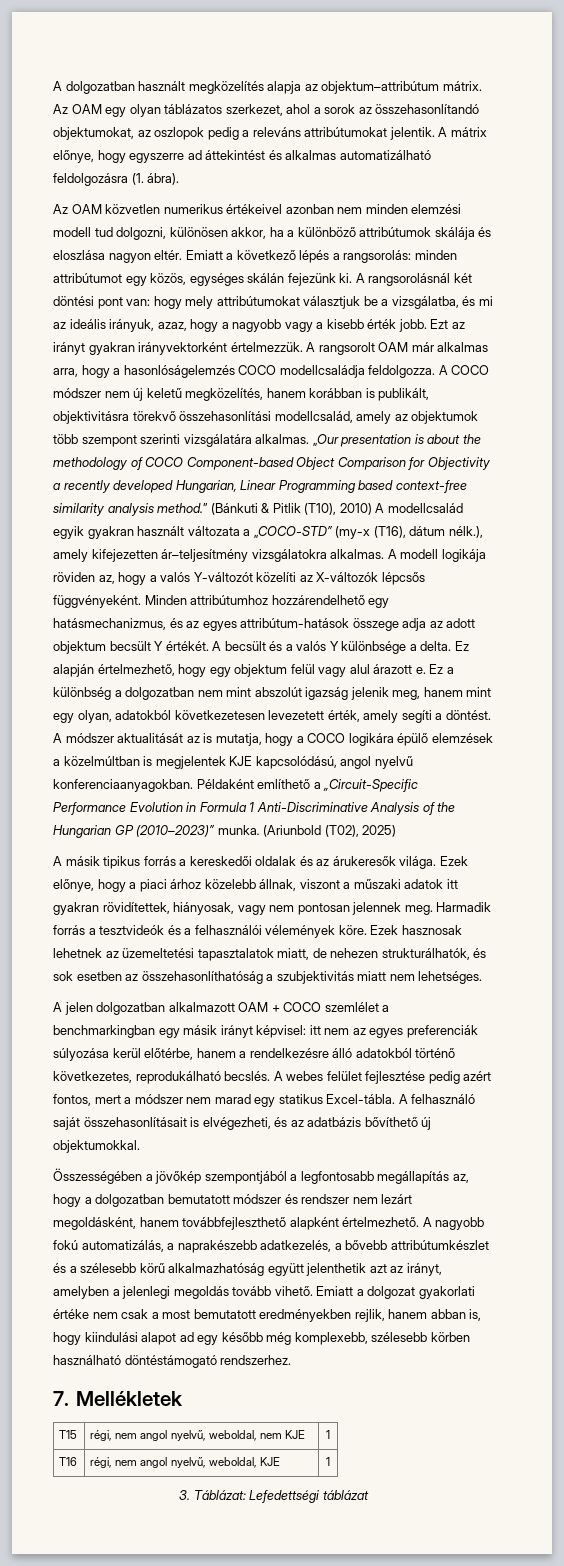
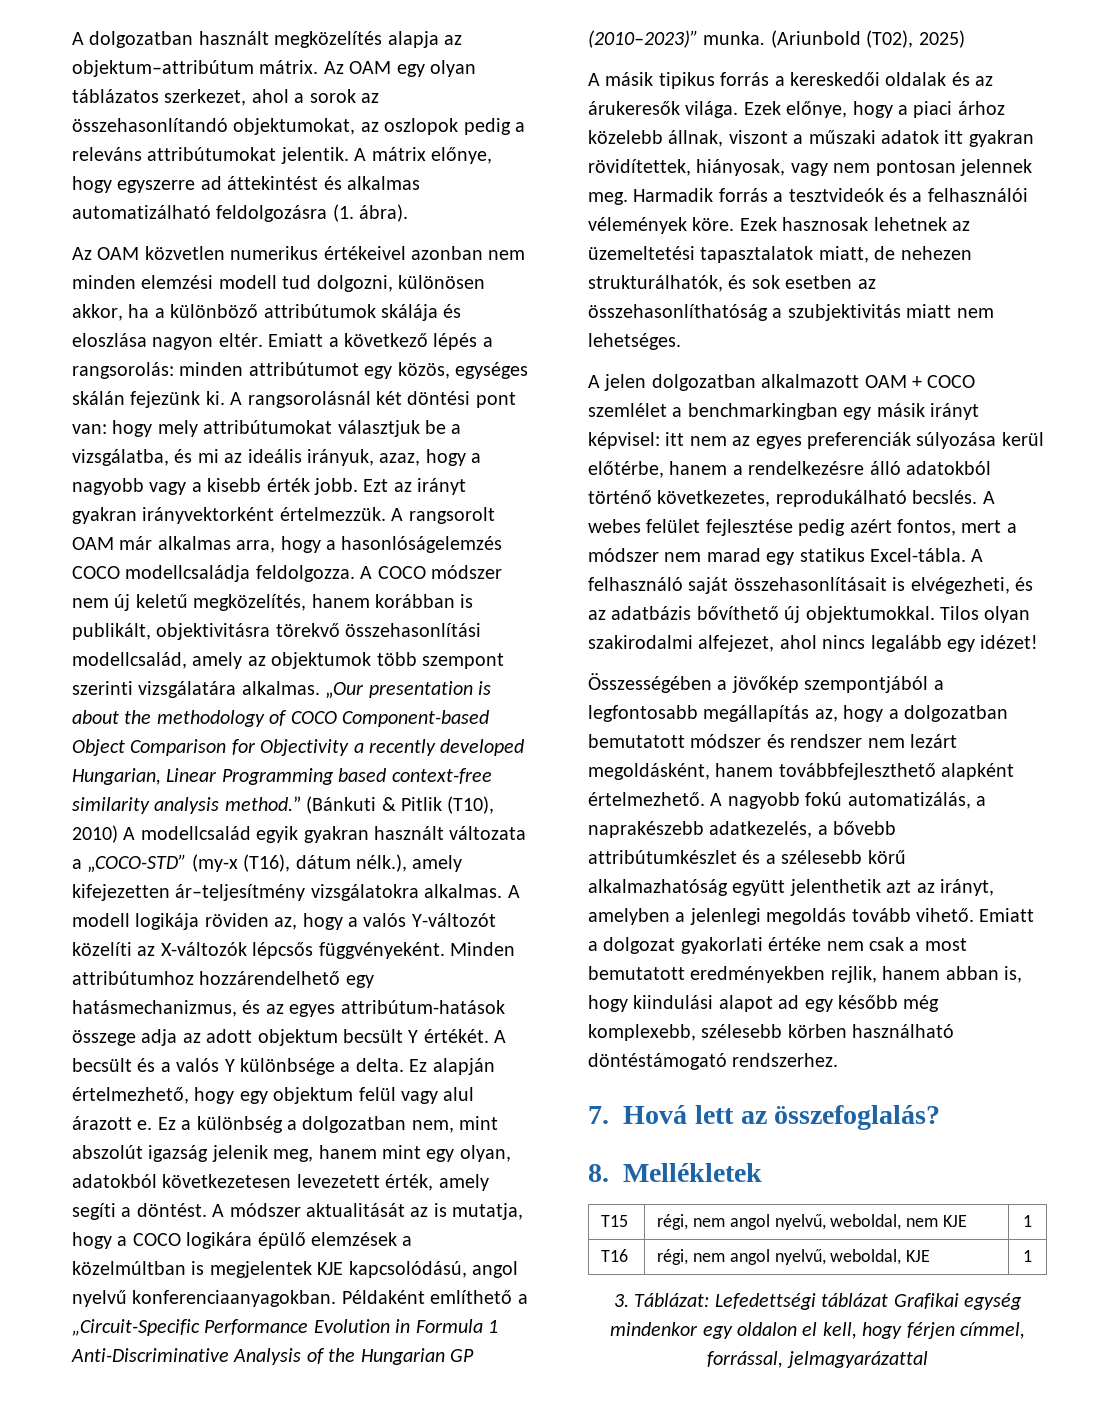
[197,690,223,697] nem -> [411,1120,454,1133] nem,
(140, 1146) none -> [940,606,1031,623] [588,635,1039,652] Tilos olyan szakirodalmi alfejezet, ahol nincs legalább egy idézet!
(69, 1398) none -> [623,1105,941,1130] [588,1164,609,1182] Hová lett az összefoglalás? // 8.
(369, 1495) none -> [893,1293,1022,1310] [610,1322,1025,1339] [707,1351,928,1368] Grafikai egység mindenkor egy oldalon el kell, hogy férjen címmel, forrással, jelmagyarázattal

